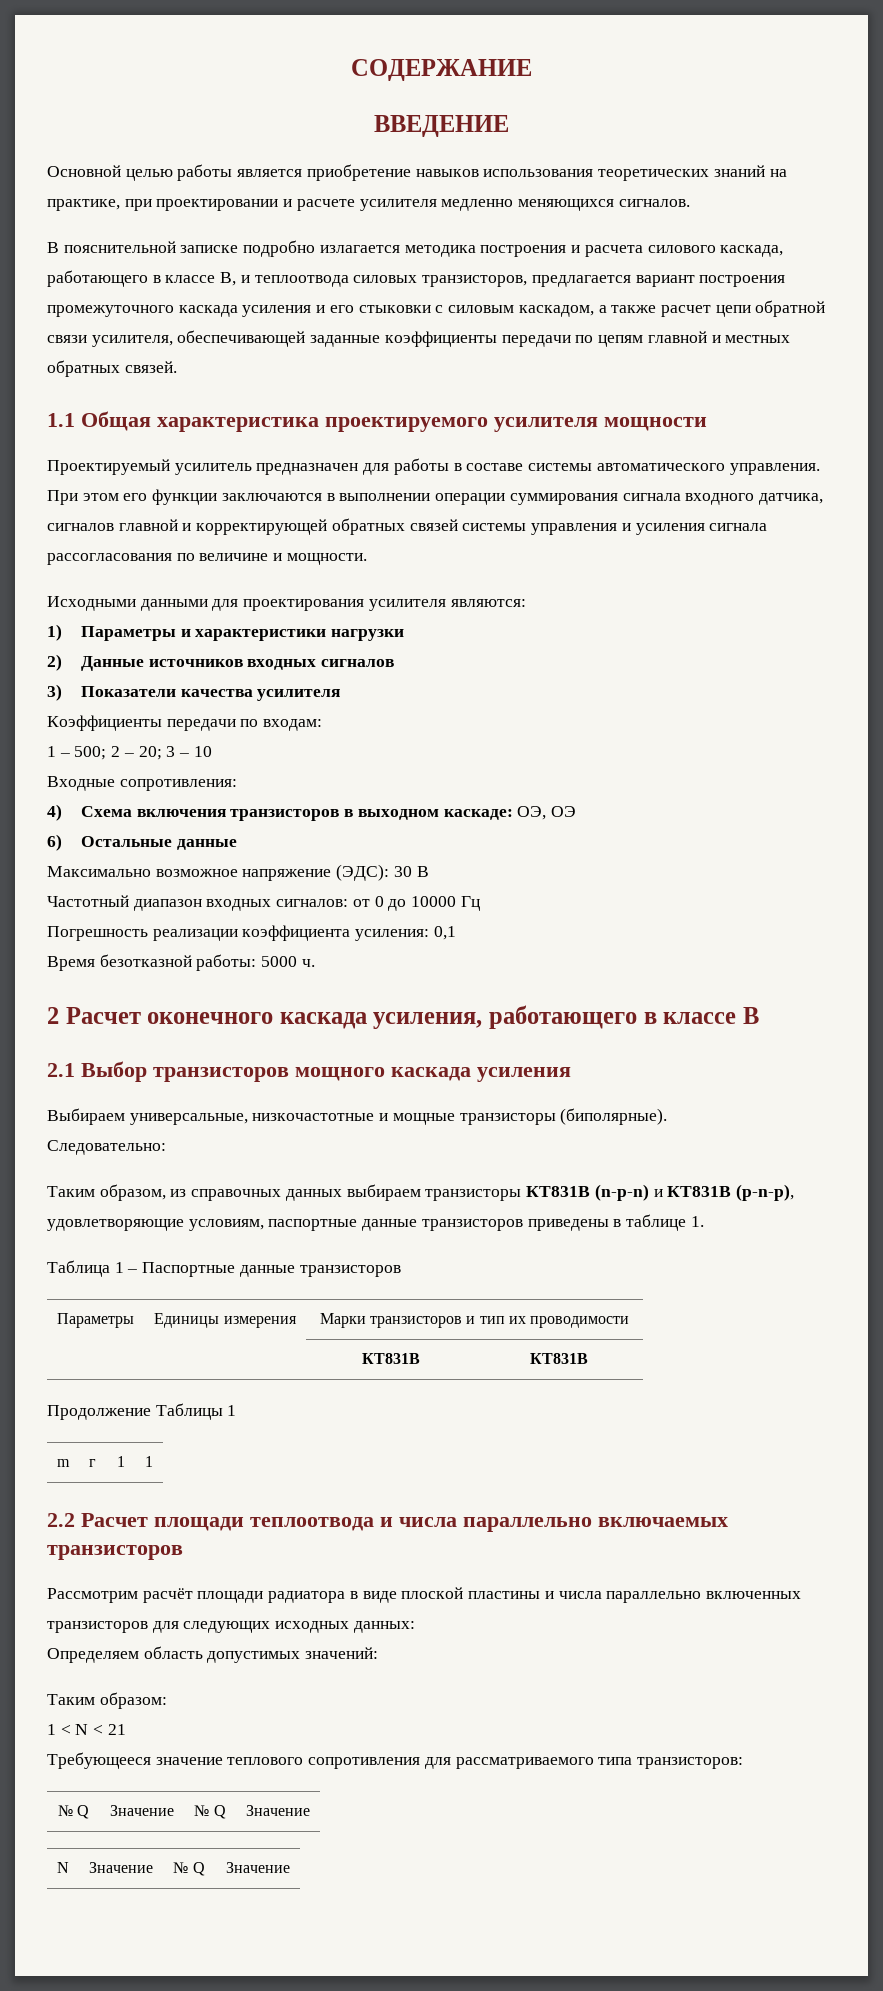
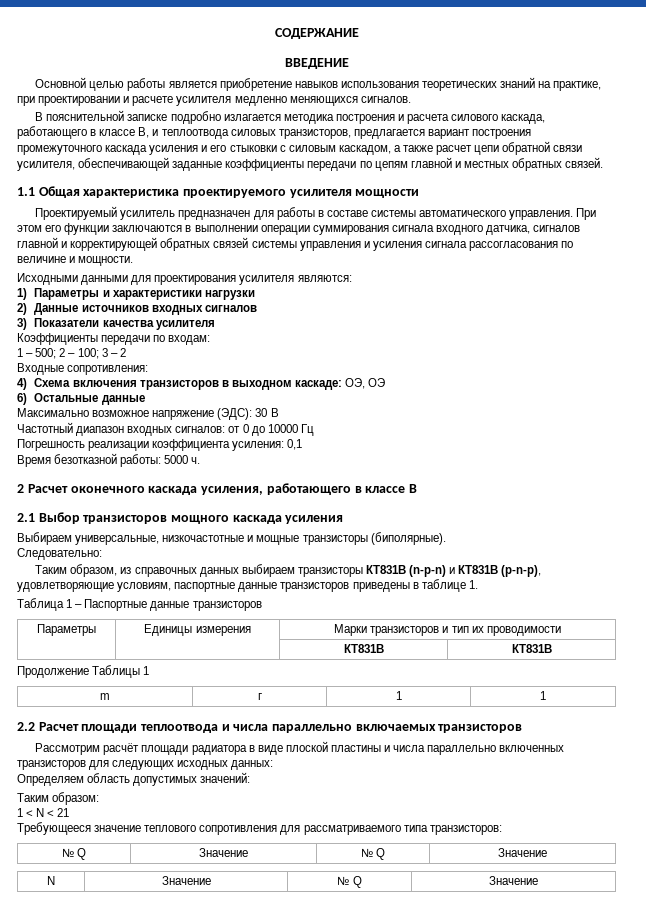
[138,746,162,760] 20; -> [77,348,99,359] 100;
[193,746,212,757] 10 -> [119,348,126,357] 2

